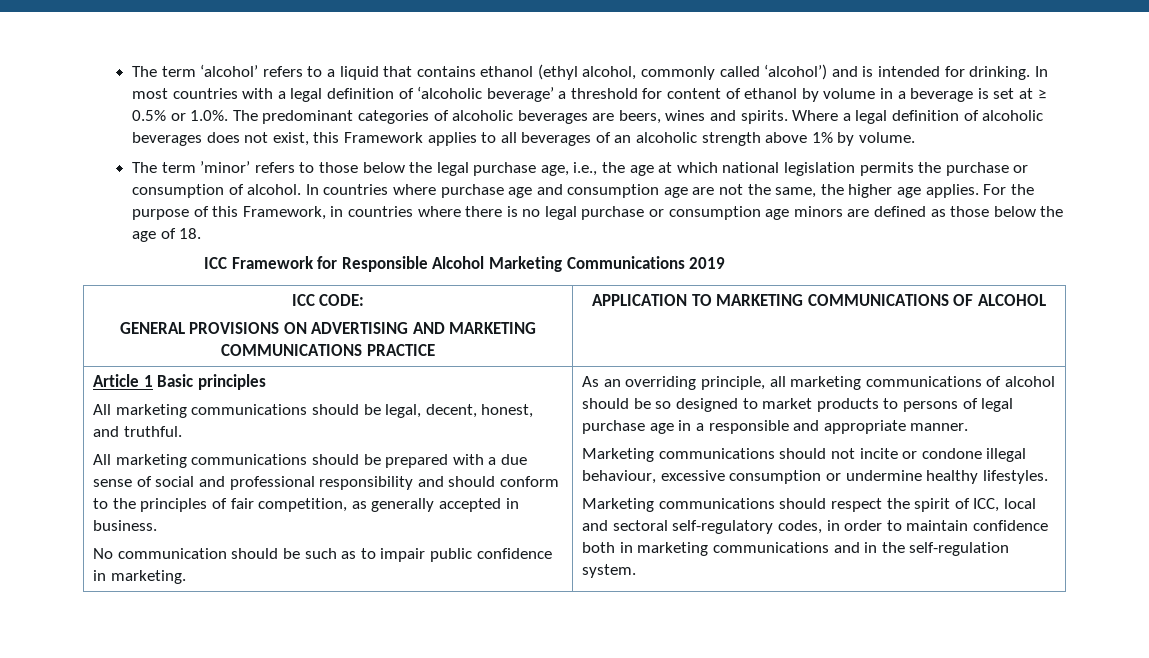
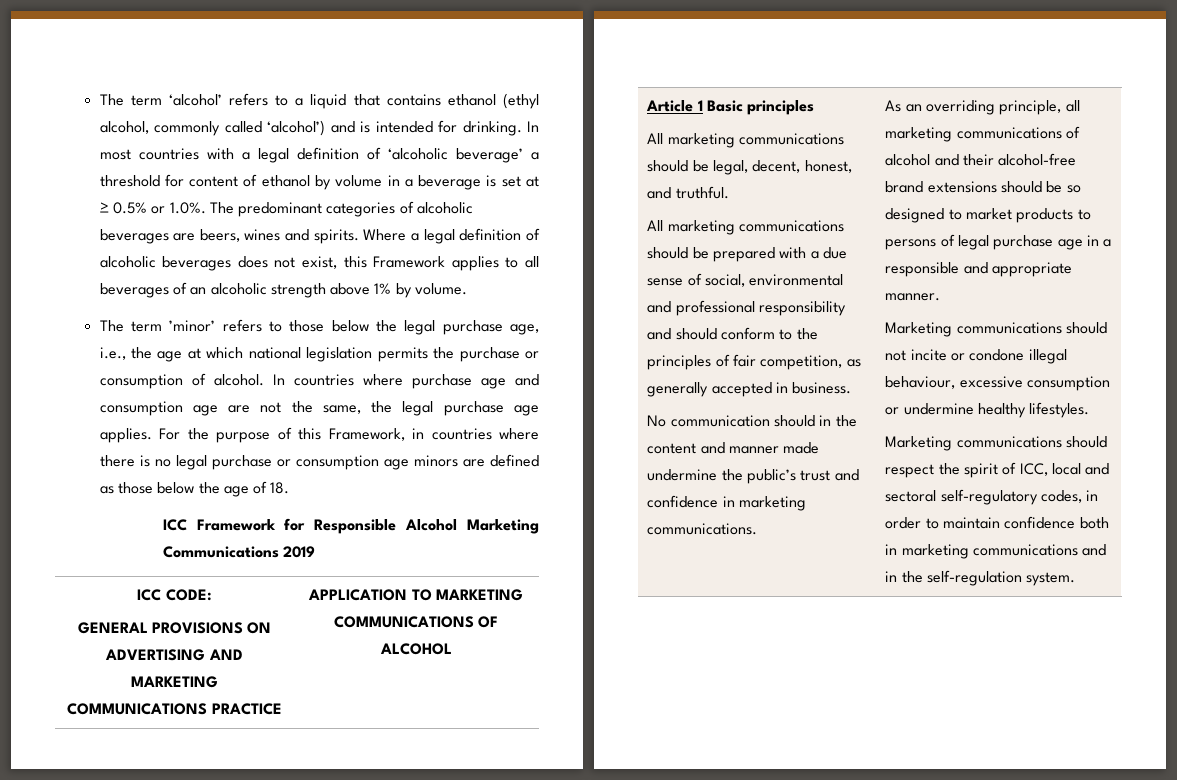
[848,184,893,198] higher -> [402,401,504,416] legal purchase
[155,476,195,487] social -> [704,274,844,287] social, environmental
[283,548,552,562] [93,570,186,584] be such as to impair public confidence in marketing. -> [819,415,857,427] [647,442,820,454] [647,469,859,484] [647,495,806,511] [647,523,758,535] in the content and manner made undermine the public’s trust and confidence in marketing communications.
(1056, 381) none -> [934,153,1077,166] [885,181,997,193] and their alcohol-free brand extensions

